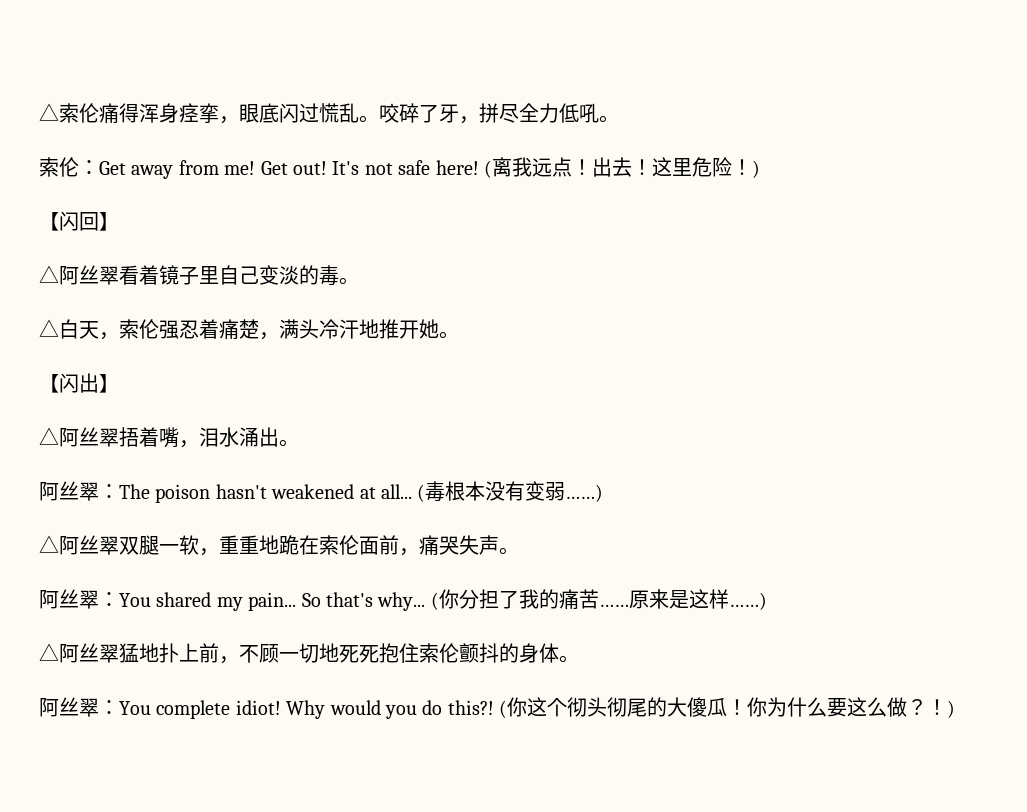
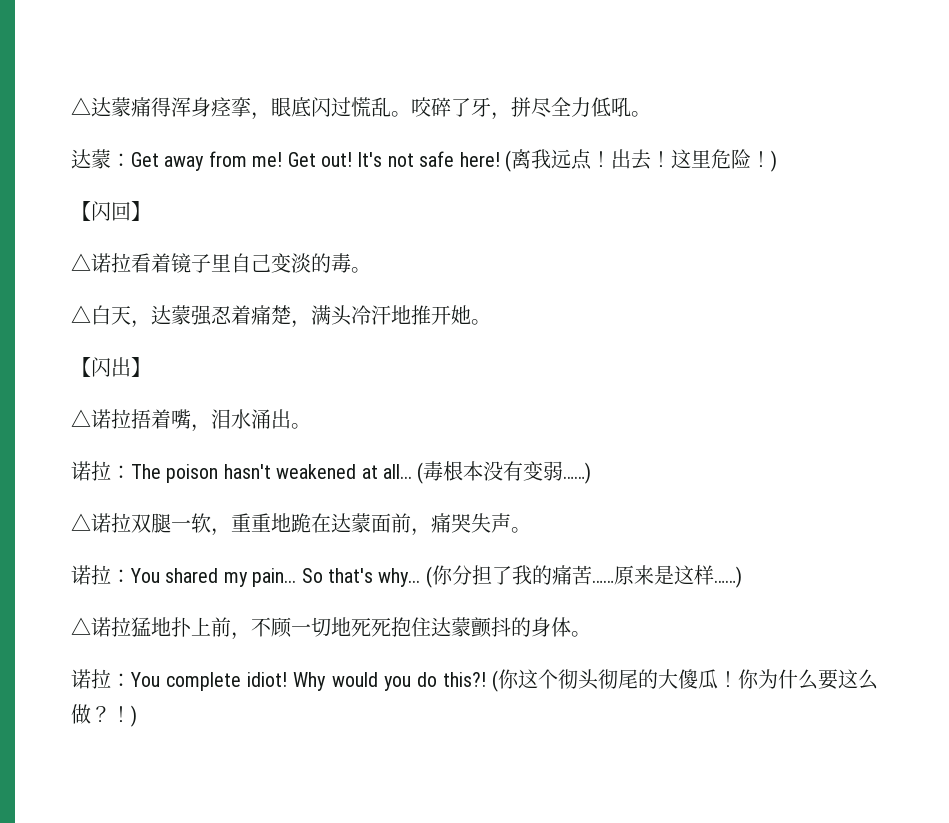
[39,103,99,123] △索伦 -> [71,97,131,117] △达蒙
[39,157,79,177] 索伦 -> [71,149,111,169] 达蒙
[59,265,119,285] 阿丝翠 -> [91,253,131,273] 诺拉
[119,319,159,339] 索伦 -> [151,305,191,325] 达蒙
[59,427,119,447] 阿丝翠 -> [91,409,131,429] 诺拉
[39,481,99,501] 阿丝翠 -> [71,461,111,481] 诺拉
[59,535,119,555] 阿丝翠 -> [91,513,131,533] 诺拉
[319,535,359,555] 索伦 -> [331,513,371,533] 达蒙
[39,589,99,609] 阿丝翠 -> [71,565,111,585] 诺拉
[59,643,119,663] 阿丝翠 -> [91,617,131,637] 诺拉
[419,643,459,663] 索伦 -> [431,617,471,637] 达蒙
[39,697,99,717] 阿丝翠 -> [71,669,111,689] 诺拉

